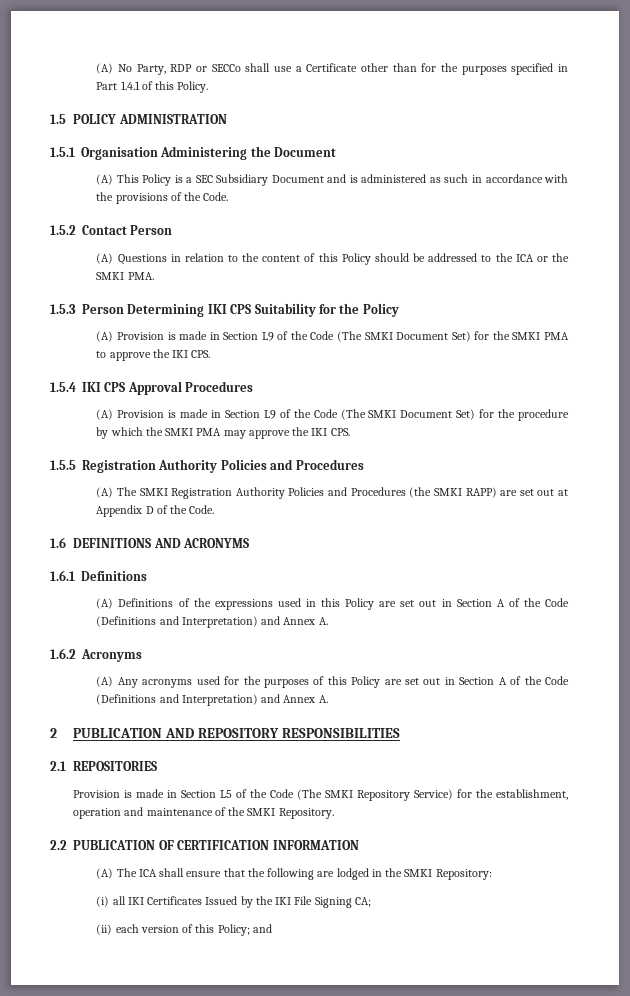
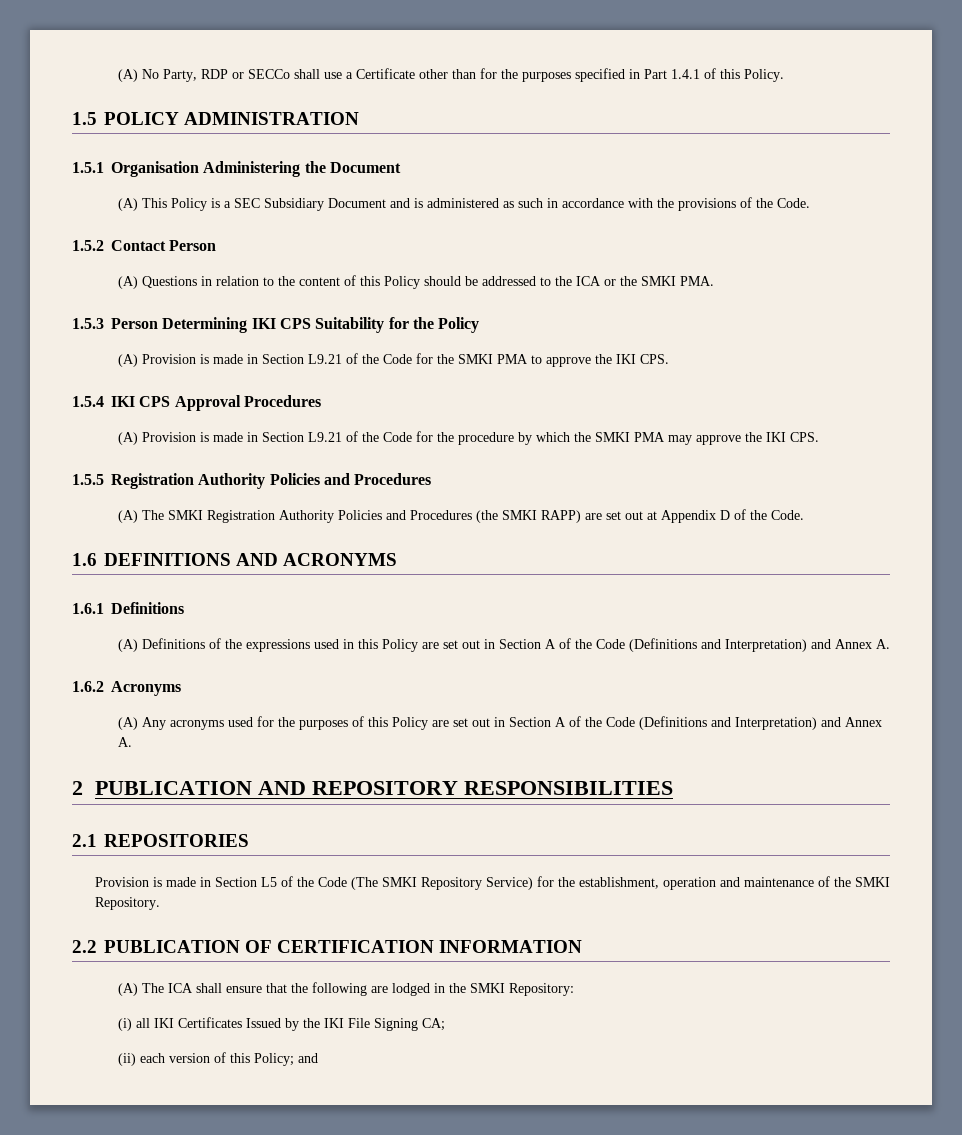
[261,331,471,342] L9 of the Code (The SMKI Document Set) -> [307,353,412,364] L9.21 of the Code
[263,409,476,420] L9 of the Code (The SMKI Document Set) -> [307,431,412,442] L9.21 of the Code

